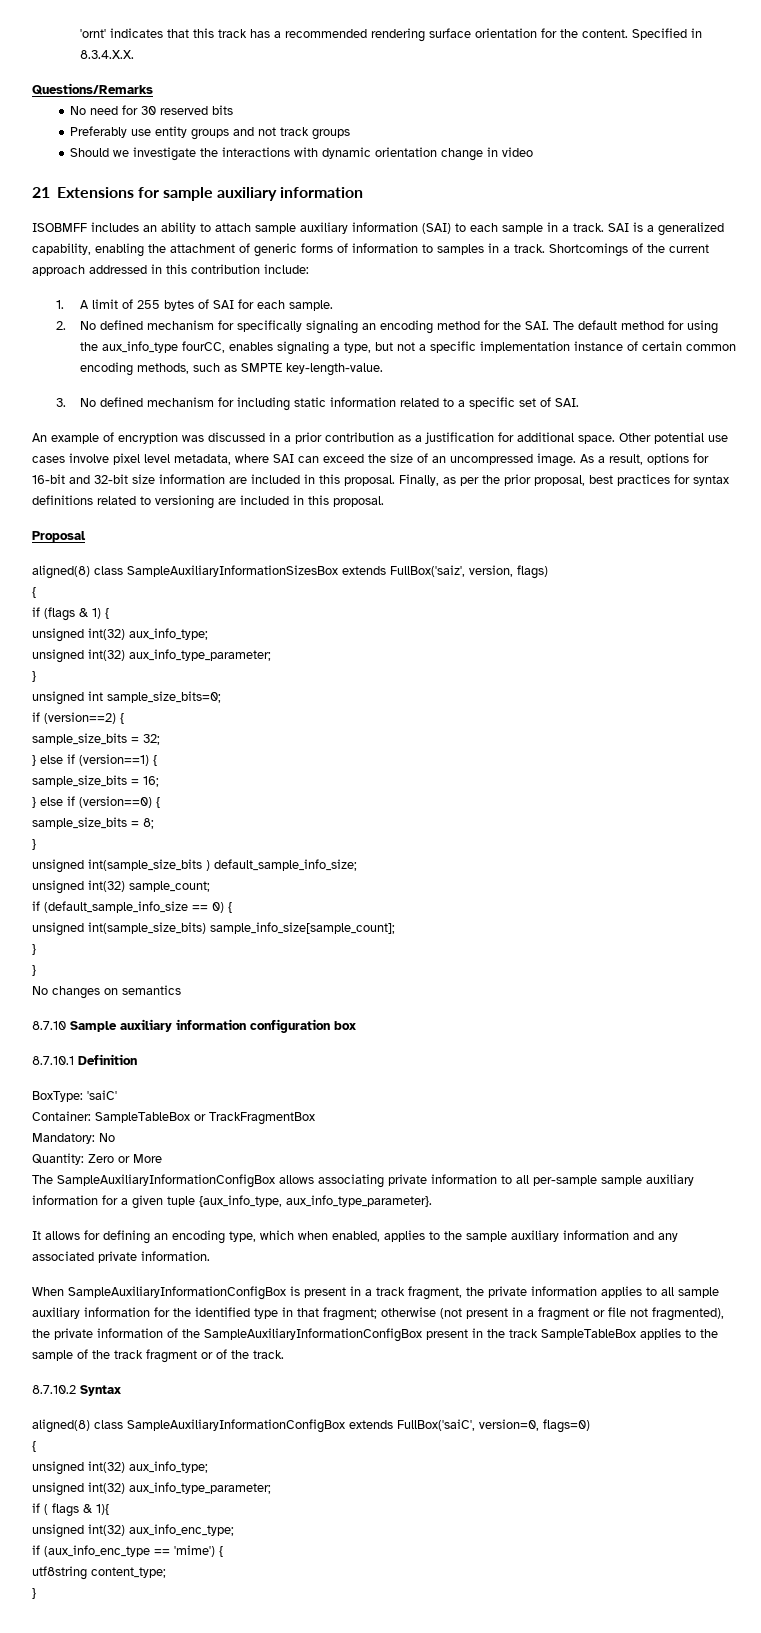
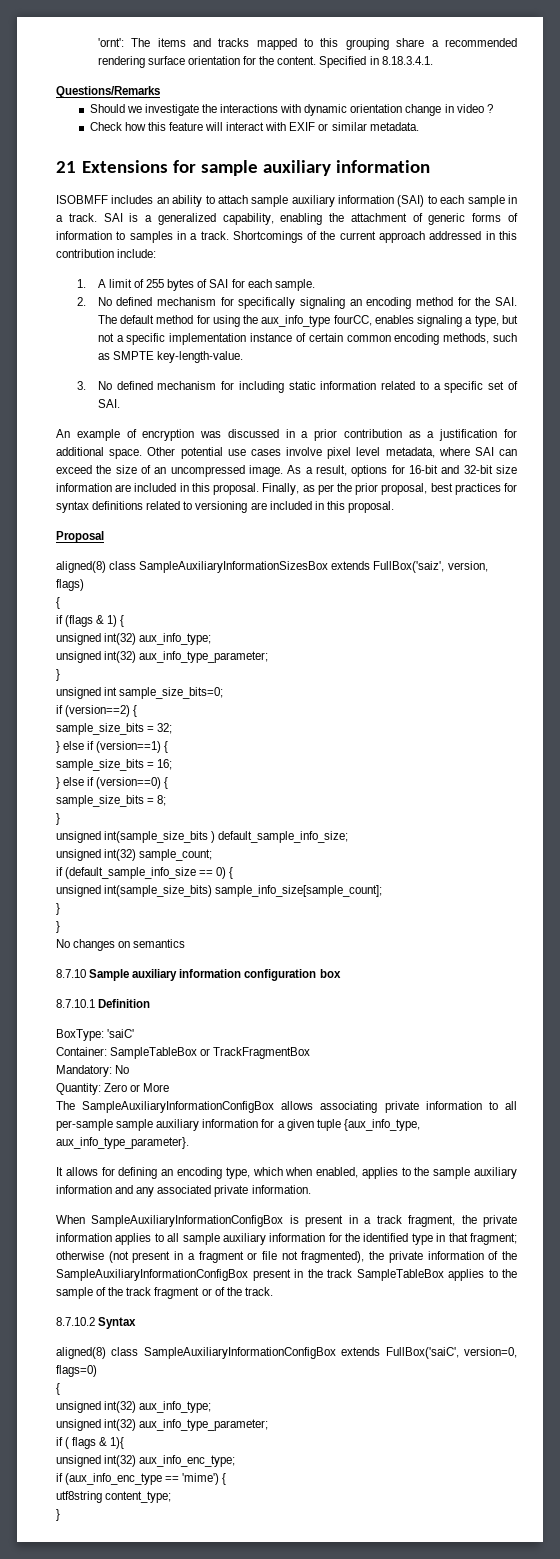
[79,28,270,38] 'ornt' indicates that this track has -> [97,38,425,50] 'ornt': The items and tracks mapped to this grouping share
[79,50,134,59] 8.3.4.X.X. -> [381,56,433,65] 8.18.3.4.1.
[70,105,234,115] [70,126,351,140] // No need for 30 reserved bits // Preferably use entity groups and not track groups -> (160, 92) none
(534, 152) none -> [486,104,493,113] [89,122,419,131] ? // Check how this feature will interact with EXIF or similar metadata.

